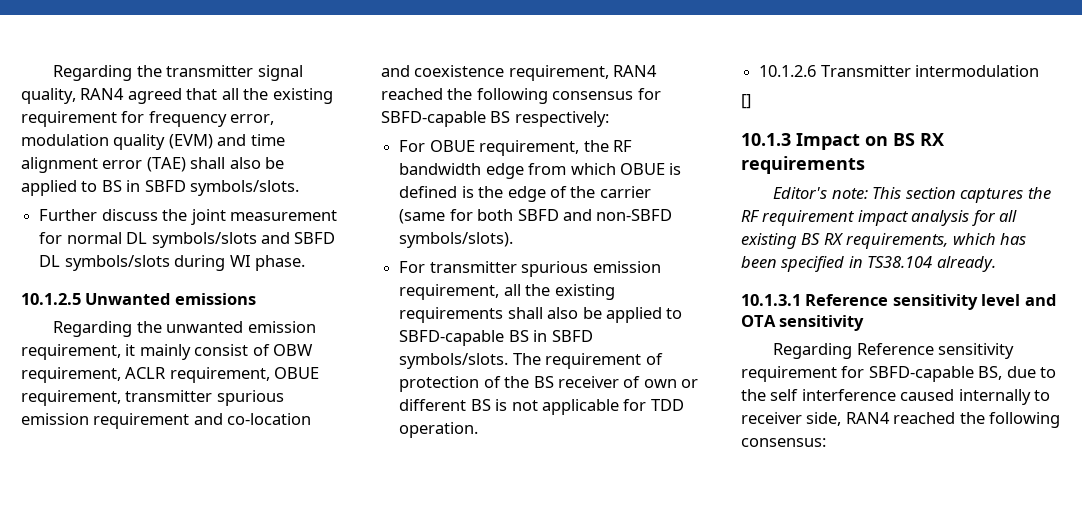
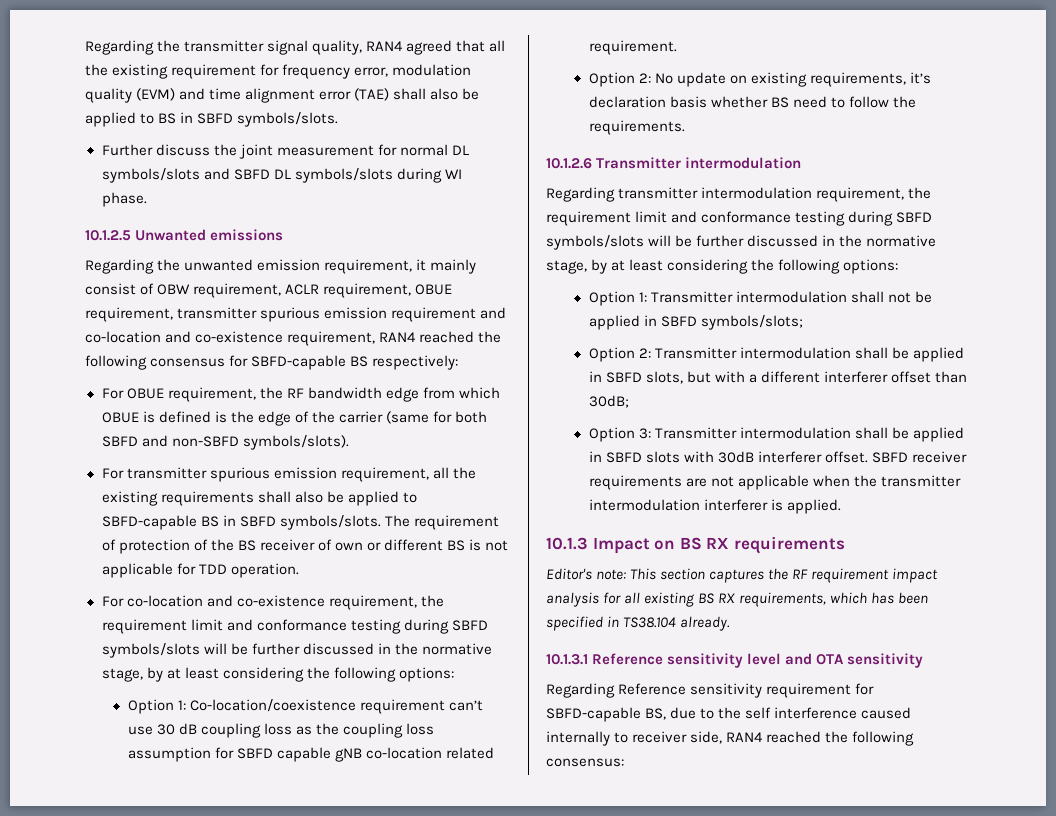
[414,65,505,77] coexistence -> [195,331,284,343] co-existence
[759,65,1040,77] [741,94,751,109] 10.1.2.6 Transmitter intermodulation // [] -> [101,595,444,610] [101,619,488,634] [101,643,492,658] [101,667,454,682] [127,699,483,714] [127,723,434,738] [127,747,494,762] [588,40,677,55] [588,72,931,87] [588,96,916,108] [588,120,685,135] [546,157,802,169] [546,187,932,202] [546,211,933,226] [546,235,937,250] [546,259,899,274] [588,291,932,306] [588,315,803,330] [588,347,964,362] [588,371,967,384] [588,395,629,408] [588,427,964,442] [588,451,967,463] [588,475,961,490] [588,499,841,514] For co-location and co-existence requirement, the requirement limit and conformance testing during SBFD symbols/slots will be further discussed in the normative stage, by at least considering the following options: // Option 1: Co-location/coexistence requirement can’t use 30 dB coupling loss as the coupling loss assumption for SBFD capable gNB co-location related requirement. // Option 2: No update on existing requirements, it’s declaration basis whether BS need to follow the requirements. // 10.1.2.6 Transmitter intermodulation // Regarding transmitter intermodulation requirement, the requirement limit and conformance testing during SBFD symbols/slots will be further discussed in the normative stage, by at least considering the following options: // Option 1: Transmitter intermodulation shall not be applied in SBFD symbols/slots; // Option 2: Transmitter intermodulation shall be applied in SBFD slots, but with a different interferer offset than 30dB; // Option 3: Transmitter intermodulation shall be applied in SBFD slots with 30dB interferer offset. SBFD receiver requirements are not applicable when the transmitter intermodulation interferer is applied.

